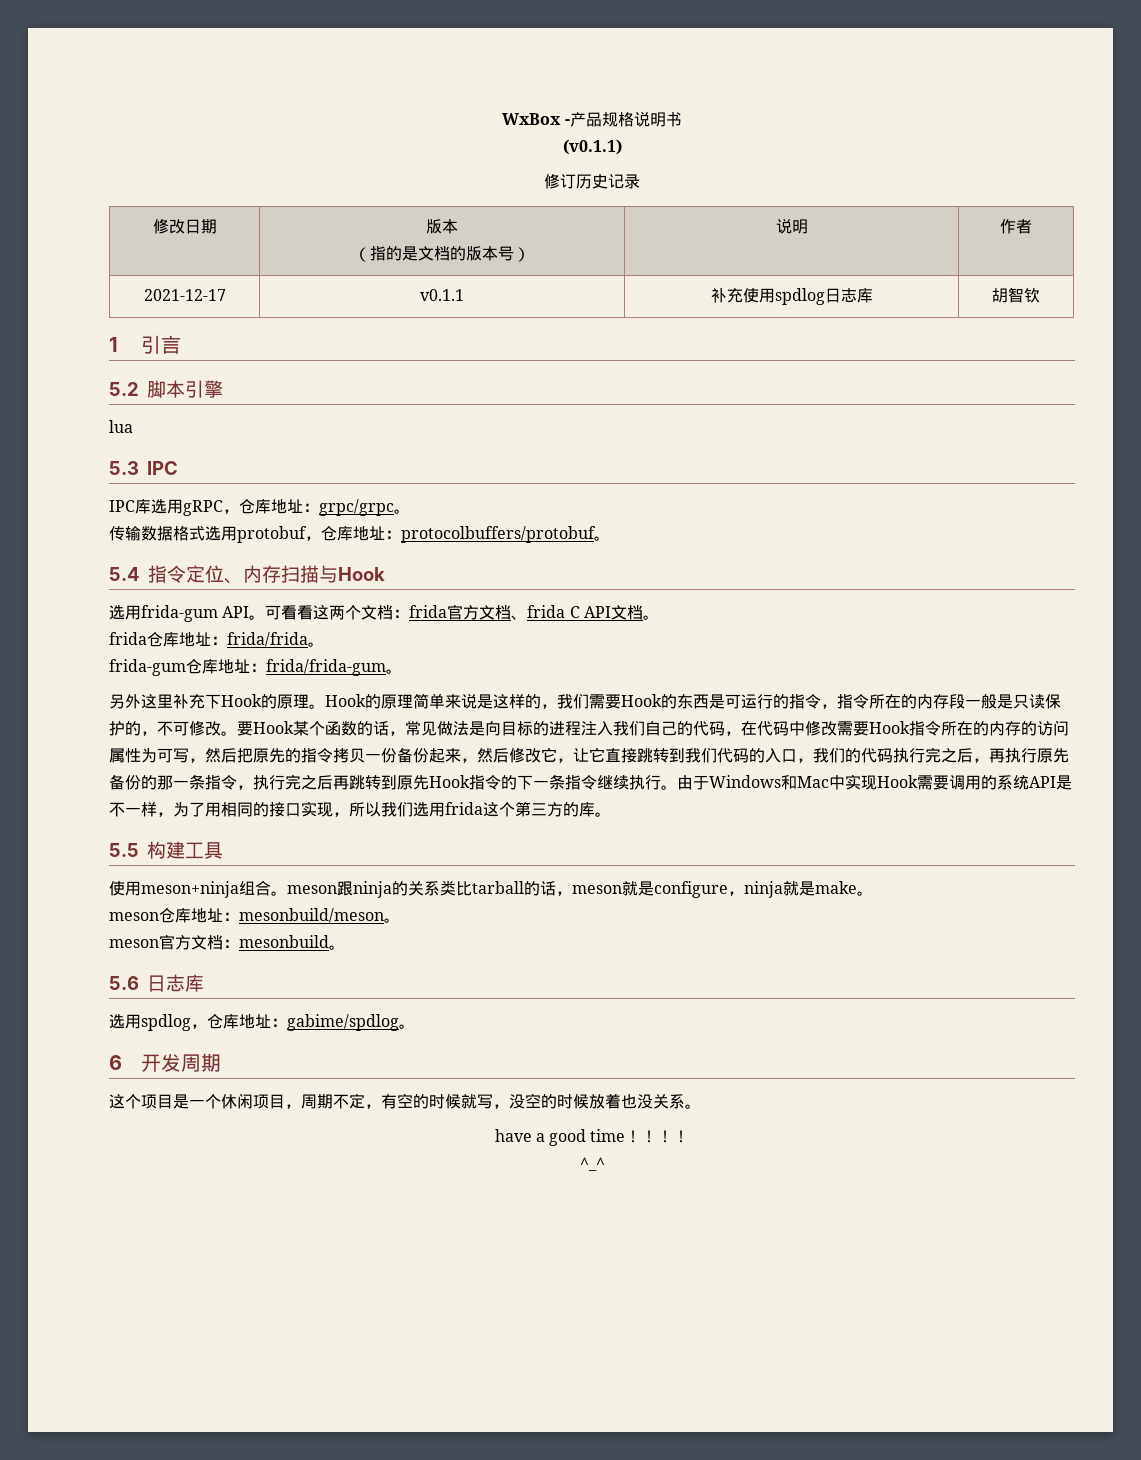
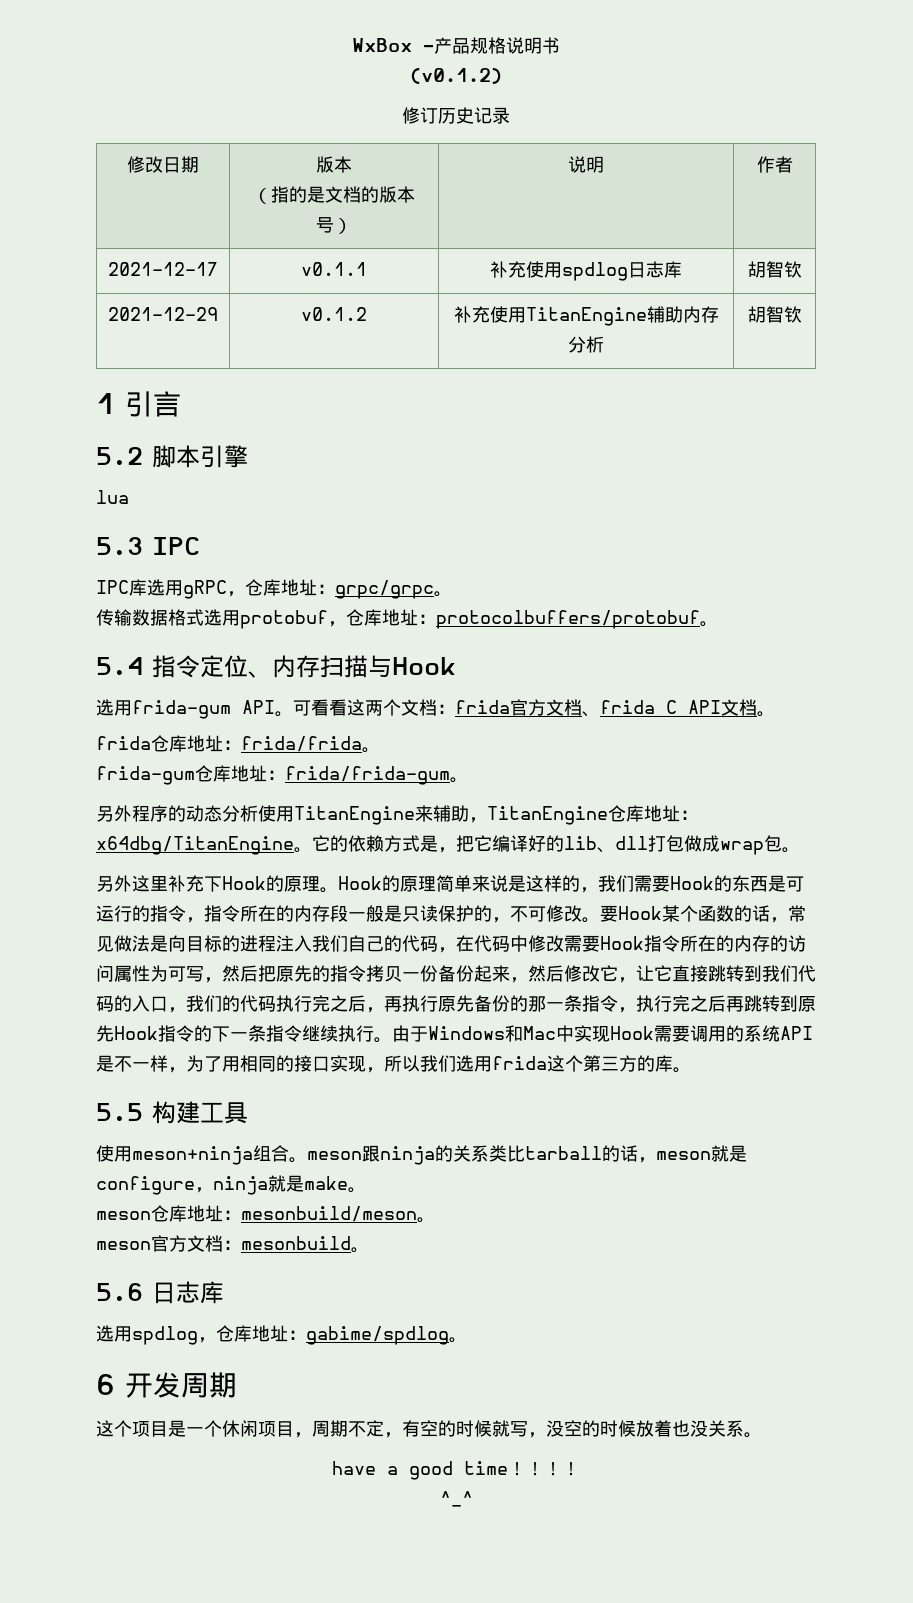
[562,139,622,155] (v0.1.1) -> [410,68,502,84] (v0.1.2)
(1040, 295) none -> [108,307,218,321] [301,307,367,321] [453,306,719,326] [568,336,604,353] [747,306,802,323] // 2021-12-29 | v0.1.2 | 补充使用TitanEngine辅助内存分析 | 胡智钦
(402, 671) none -> [96,805,698,825] [96,835,800,855] // 另外程序的动态分析使用TitanEngine来辅助，TitanEngine仓库地址：x64dbg/TitanEngine。它的依赖方式是，把它编译好的lib、dll打包做成wrap包。

